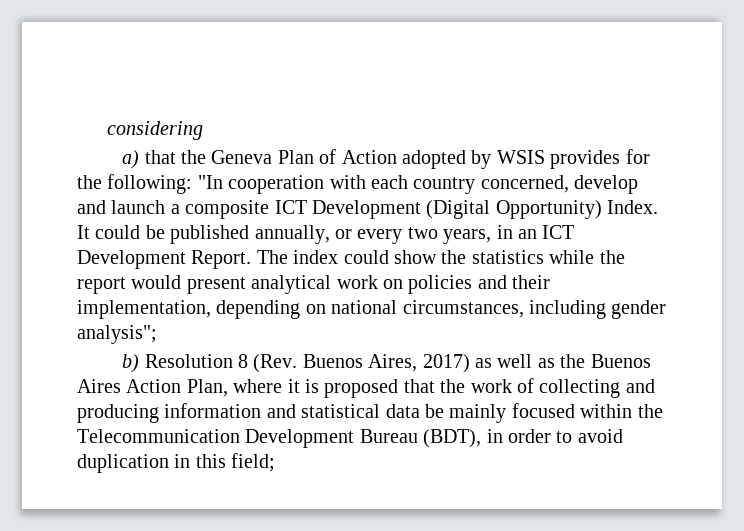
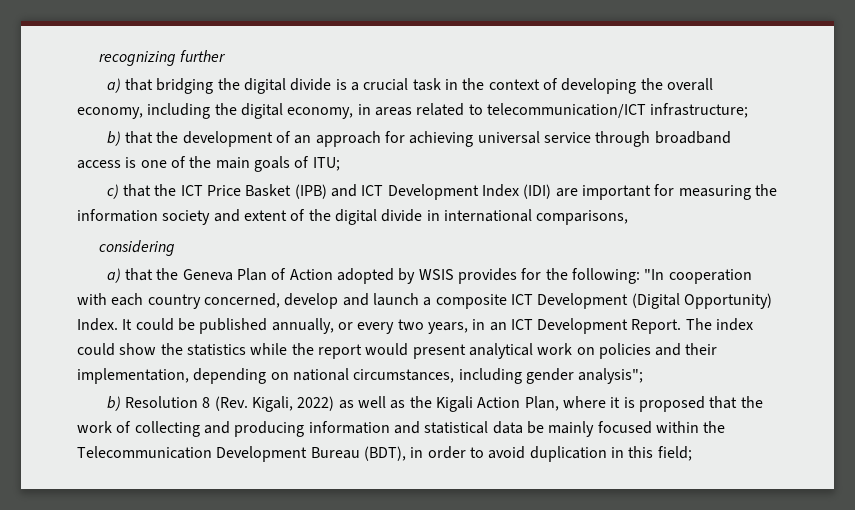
(107, 130) none -> [99,50,227,66] [106,78,713,94] [77,103,749,119] [106,131,731,147] [77,156,340,172] [106,184,777,200] [77,209,629,225] recognizing further // a) that bridging the digital divide is a crucial task in the context of developing the overall economy, including the digital economy, in areas related to telecommunication/ICT infrastructure; // b) that the development of an approach for achieving universal service through broadband access is one of the main goals of ITU; // c) that the ICT Price Basket (IPB) and ICT Development Index (IDI) are important for measuring the information society and extent of the digital divide in international comparisons, //
[302,354,470,373] Buenos Aires, 2017) -> [252,396,335,412] Kigali, 2022)
[590,354,651,368] [77,379,121,393] Buenos Aires -> [435,396,473,412] Kigali

